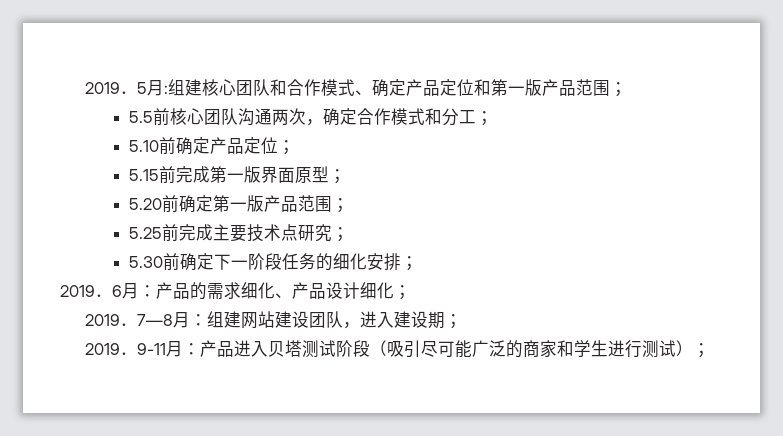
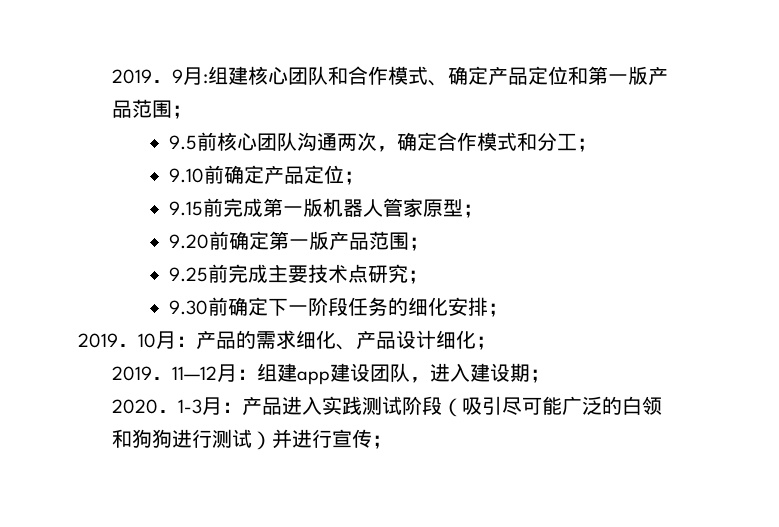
[85,82,148,94] 2019．5 -> [112,69,184,84] 2019．9
[129,111,154,123] 5.5 -> [168,135,197,150] 9.5
[129,140,160,152] 5.10 -> [168,168,204,183] 9.10
[129,169,160,181] 5.15 -> [168,201,203,216] 9.15
[261,166,296,183] 界面 -> [322,198,423,217] 机器人管家
[129,198,163,210] 5.20 -> [168,234,209,249] 9.20
[129,227,163,239] 5.25 -> [168,267,208,282] 9.25
[129,256,164,268] 5.30 -> [168,300,208,315] 9.30
[112,285,122,297] 6 -> [138,333,156,348] 10
[137,311,276,329] 7—8月：组建网站 -> [172,363,331,385] 11—12月：组建app
[85,343,167,355] 2019．9-11 -> [112,399,203,414] 2020．1-3
[268,340,303,357] 贝塔 -> [322,396,363,415] 实践
[523,340,694,358] 商家和学生进行测试） -> [622,396,663,415] [112,429,373,450] 白领和狗狗进行测试）并进行宣传

